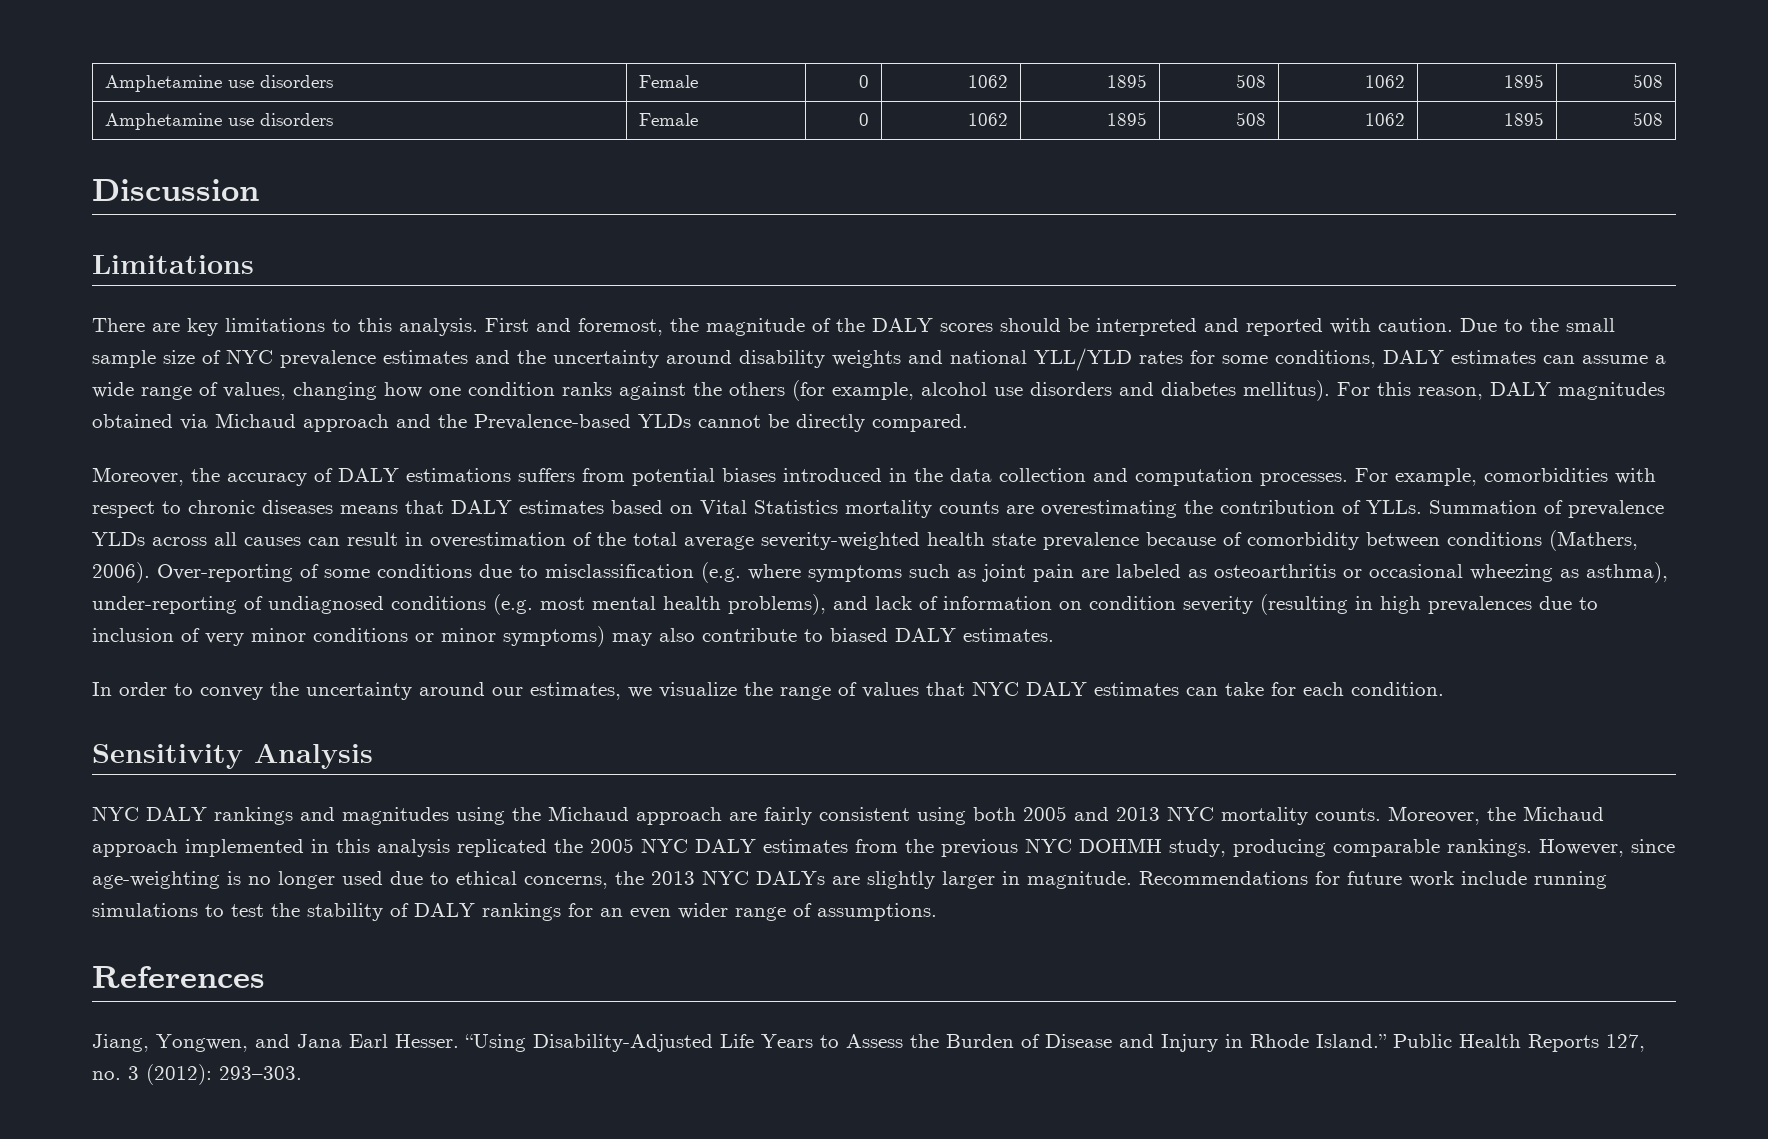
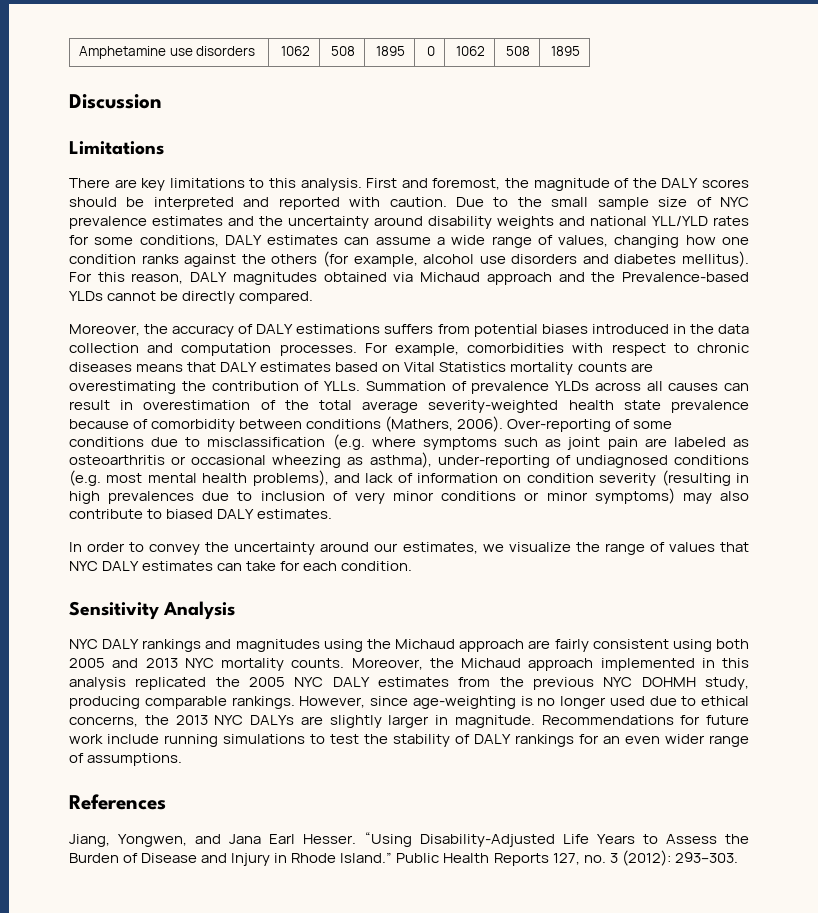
[104,75,333,92] [638,75,698,88] [859,75,870,88] [968,75,1009,88] [1107,74,1148,88] [1236,74,1267,88] [1365,75,1406,88] [1504,74,1545,88] [1633,74,1664,88] [104,113,333,130] [638,113,698,126] [859,113,870,126] [968,113,1009,126] [1107,112,1148,126] [1236,112,1267,126] [1365,113,1406,126] [1504,112,1545,126] [1633,112,1664,126] Amphetamine use disorders | Female | 0 | 1062 | 1895 | 508 | 1062 | 1895 | 508 // Amphetamine use disorders | Female | 0 | 1062 | 1895 | 508 | 1062 | 1895 | 508 -> [79,46,256,59] [280,46,310,56] [330,46,355,56] [375,46,405,56] [426,46,435,56] [455,46,485,56] [505,46,530,56] [550,46,580,56] Amphetamine use disorders | 1062 | 508 | 1895 | 0 | 1062 | 508 | 1895

